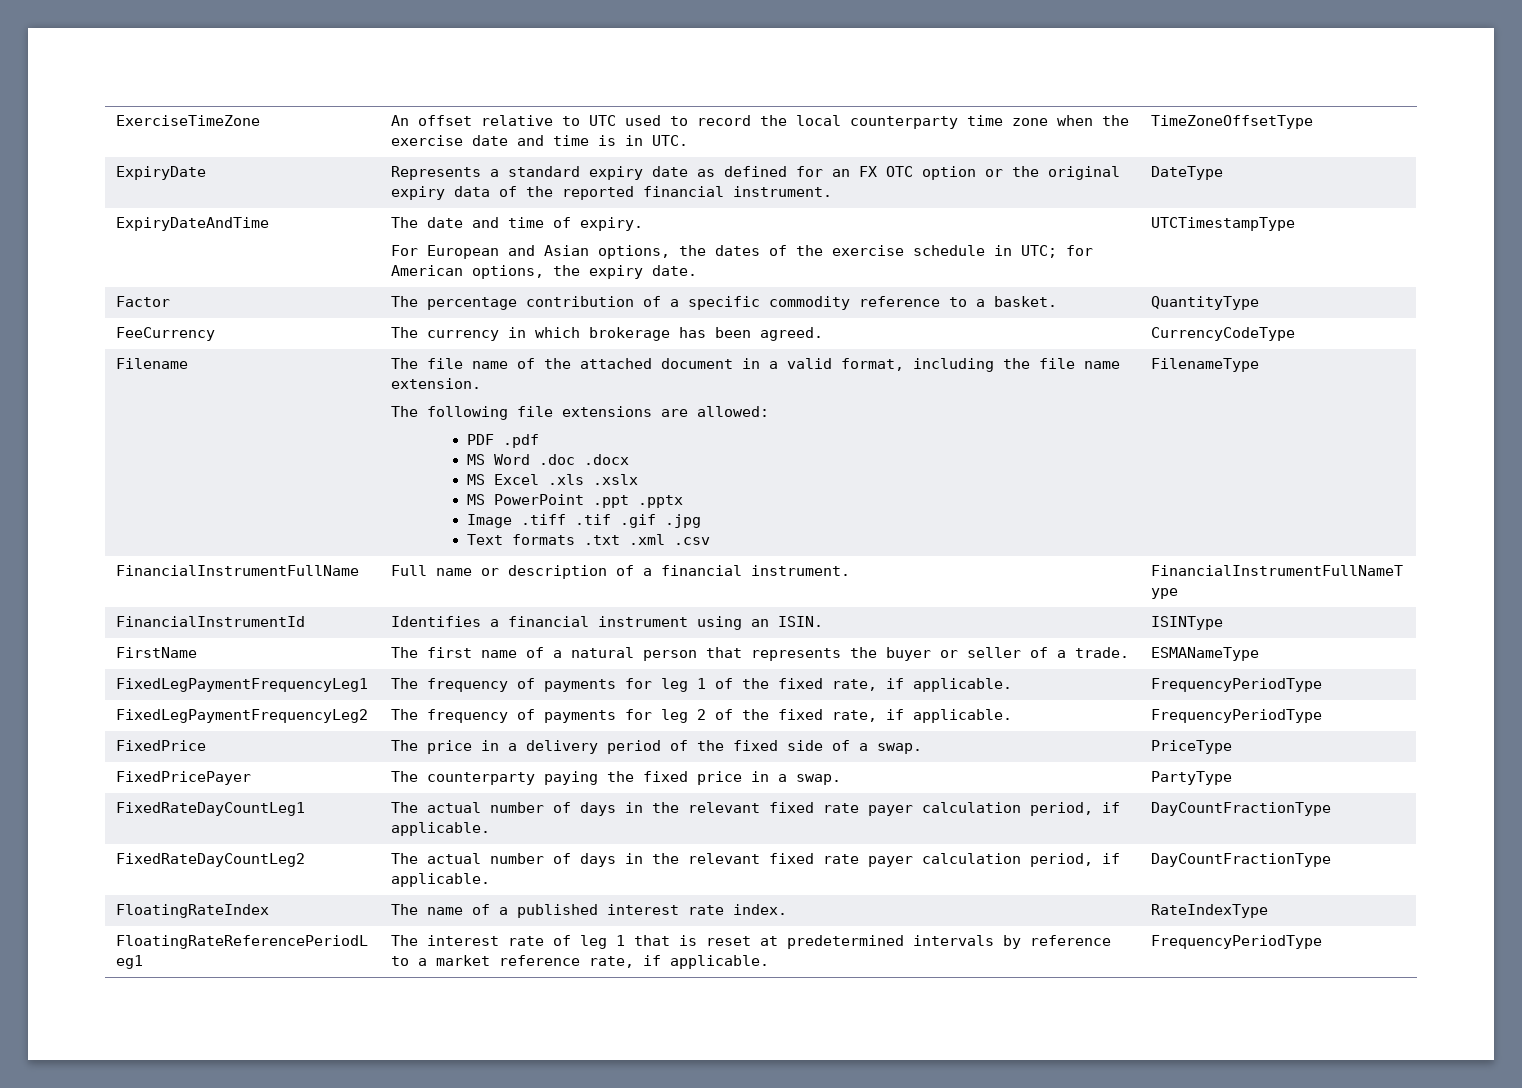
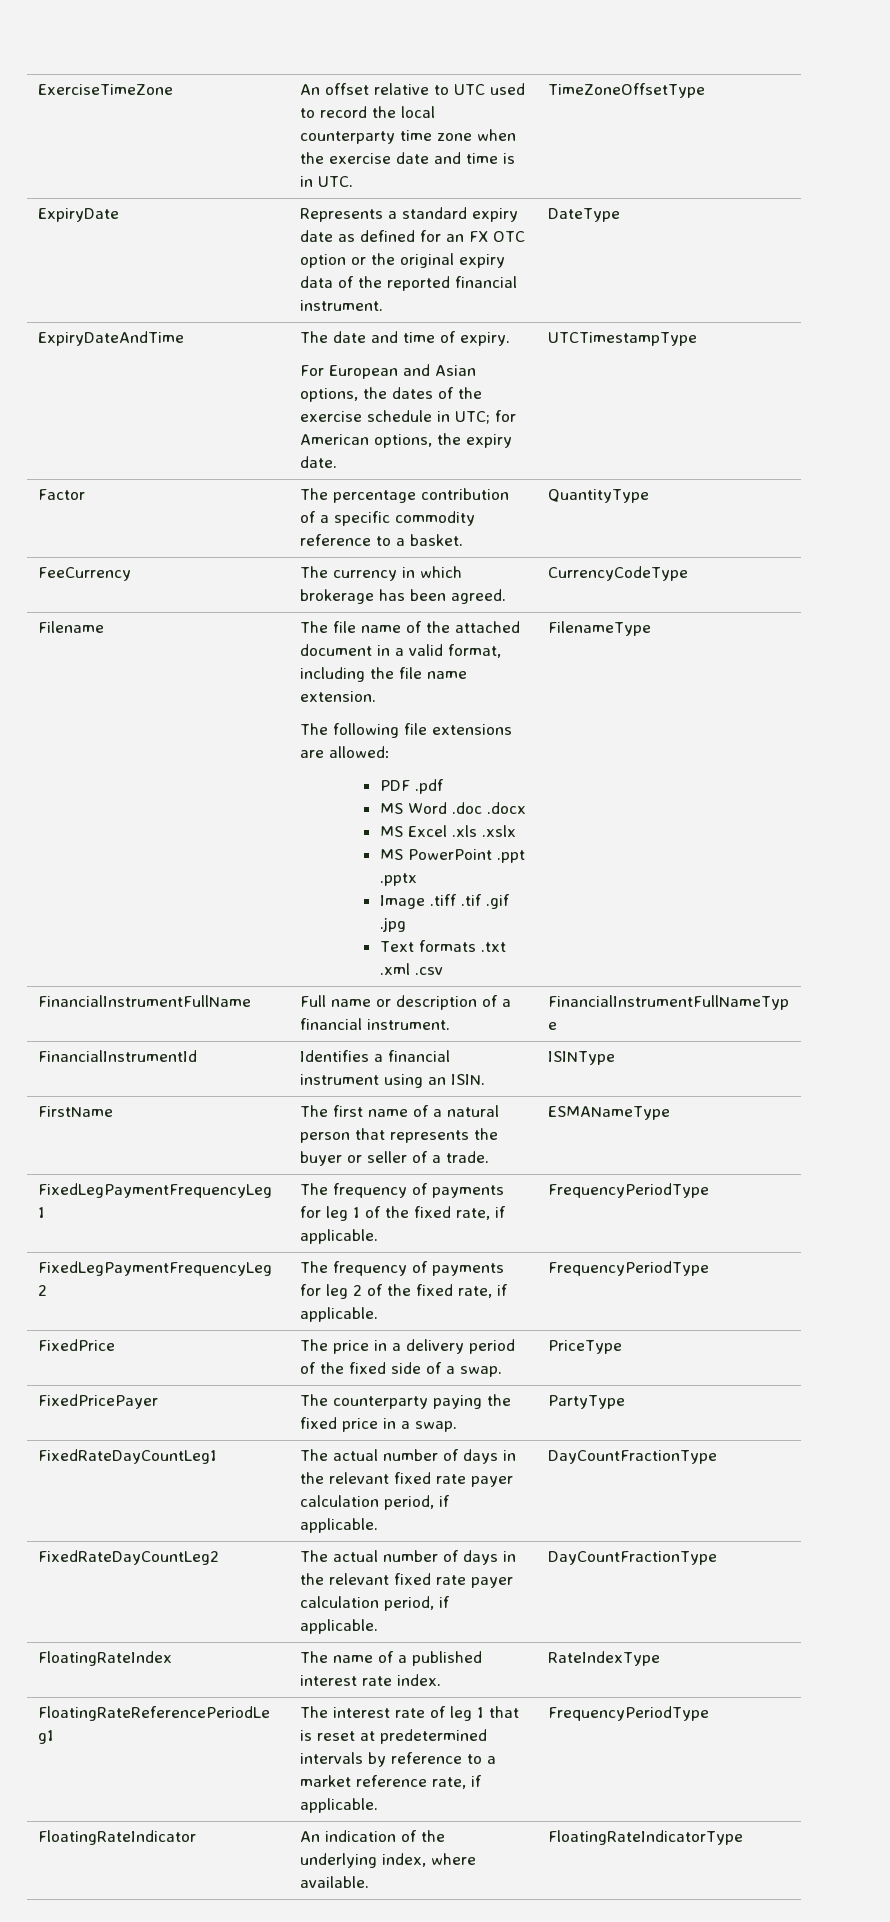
(1323, 942) none -> [38,1830,197,1845] [300,1830,446,1842] [300,1853,477,1868] [300,1876,370,1888] [548,1830,744,1845] // FloatingRateIndicator | An indication of the underlying index, where available. | FloatingRateIndicatorType

